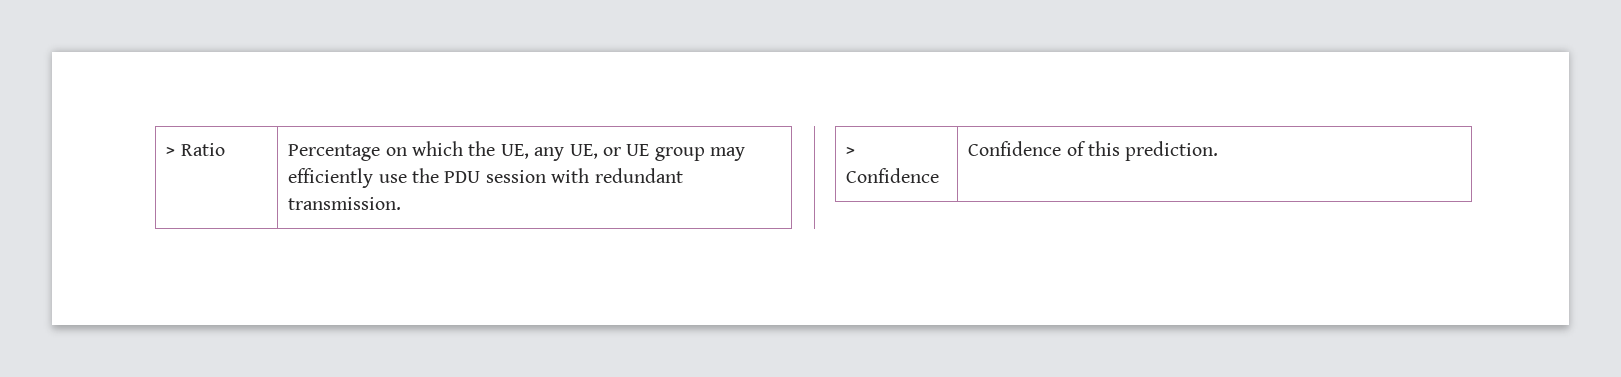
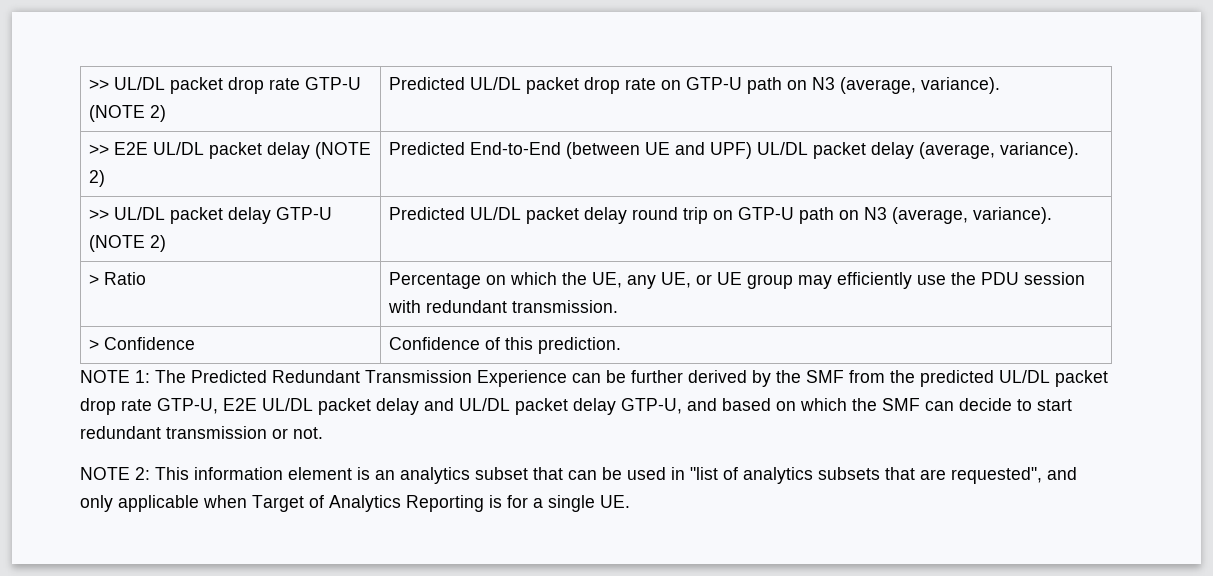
(166, 151) none -> [88,77,361,94] [88,105,166,122] [388,77,1000,94] [88,142,371,159] [88,170,105,187] [388,142,1079,159] [88,207,332,224] [88,235,166,252] [388,207,1052,224] >> UL/DL packet drop rate GTP-U (NOTE 2) | Predicted UL/DL packet drop rate on GTP-U path on N3 (average, variance). // >> E2E UL/DL packet delay (NOTE 2) | Predicted End-to-End (between UE and UPF) UL/DL packet delay (average, variance). // >> UL/DL packet delay GTP-U (NOTE 2) | Predicted UL/DL packet delay round trip on GTP-U path on N3 (average, variance). //
(1219, 151) none -> [80,370,1108,387] [80,398,1072,415] [80,426,323,439] [80,467,1077,484] [80,495,630,512] // NOTE 1: The Predicted Redundant Transmission Experience can be further derived by the SMF from the predicted UL/DL packet drop rate GTP-U, E2E UL/DL packet delay and UL/DL packet delay GTP-U, and based on which the SMF can decide to start redundant transmission or not. // NOTE 2: This information element is an analytics subset that can be used in "list of analytics subsets that are requested", and only applicable when Target of Analytics Reporting is for a single UE.

